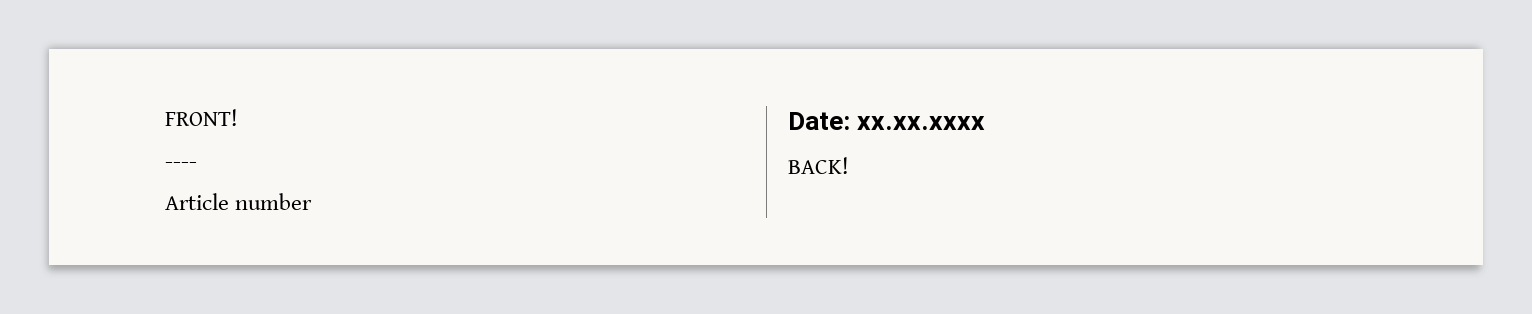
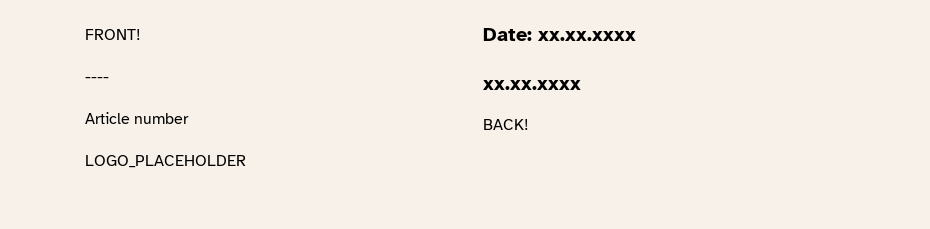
(313, 201) none -> [85,155,246,168] // LOGO_PLACEHOLDER
(986, 123) none -> [483,80,581,90] // xx.xx.xxxx

